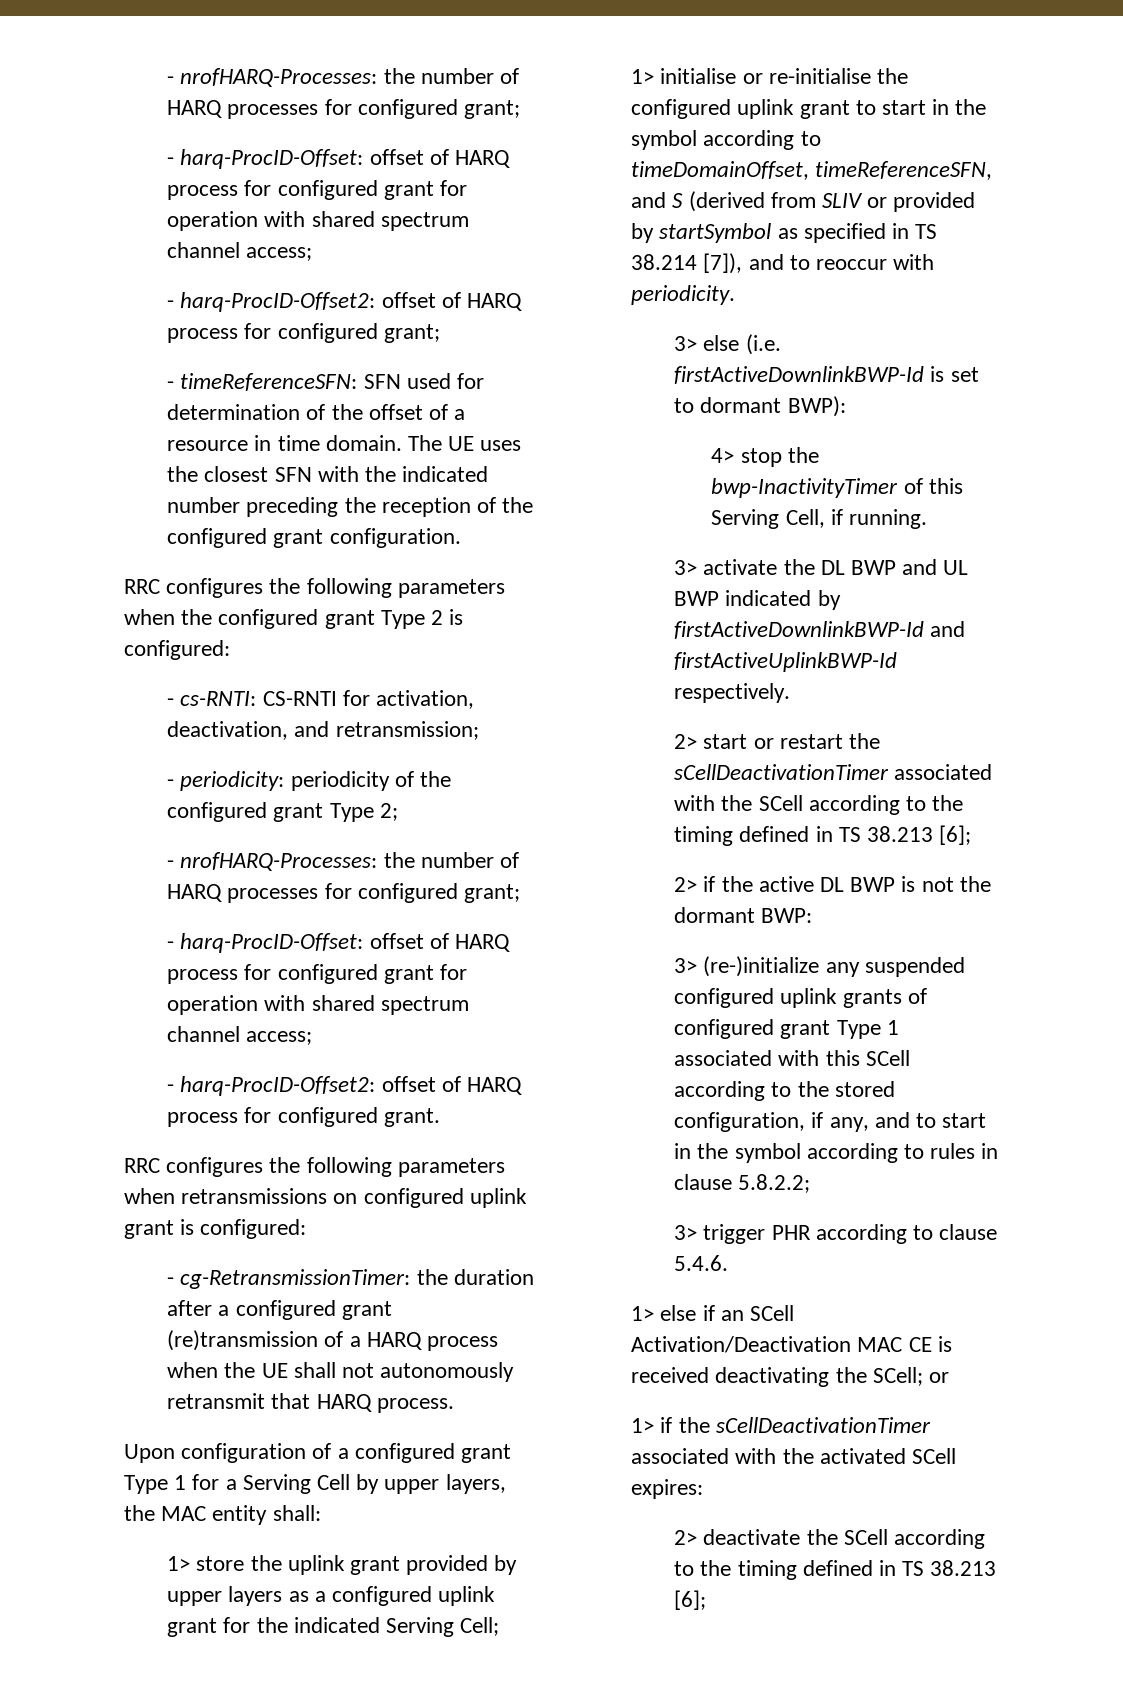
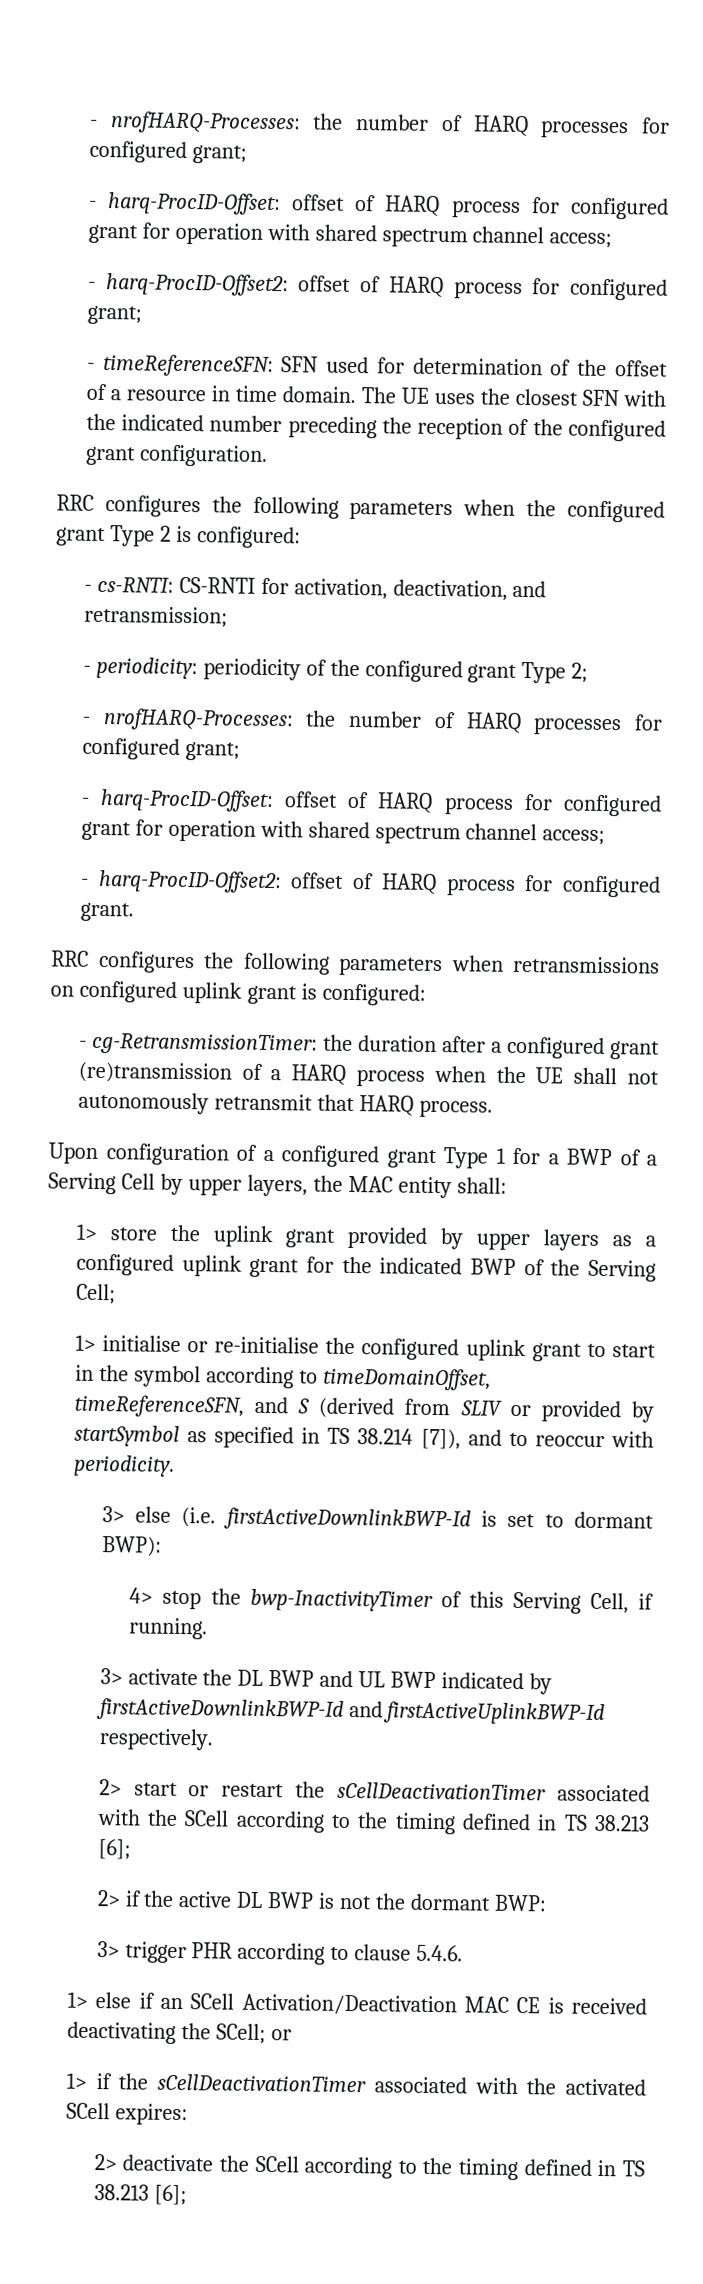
(237, 1484) none -> [566,1148,657,1166] BWP of a
(380, 1625) none -> [469,1258,581,1276] BWP of the
[674,956,965,977] [674,988,927,1008] [674,1019,899,1039] [674,1050,910,1066] [674,1081,895,1101] [674,1112,987,1132] [674,1143,999,1163] [674,1174,811,1193] // 3> (re-)initialize any suspended configured uplink grants of configured grant Type 1 associated with this SCell according to the stored configuration, if any, and to start in the symbol according to rules in clause 5.8.2.2; -> (548, 1903) none

